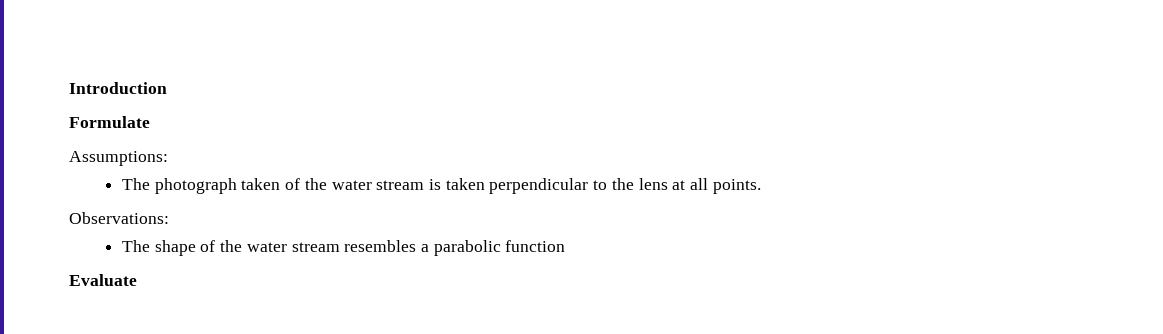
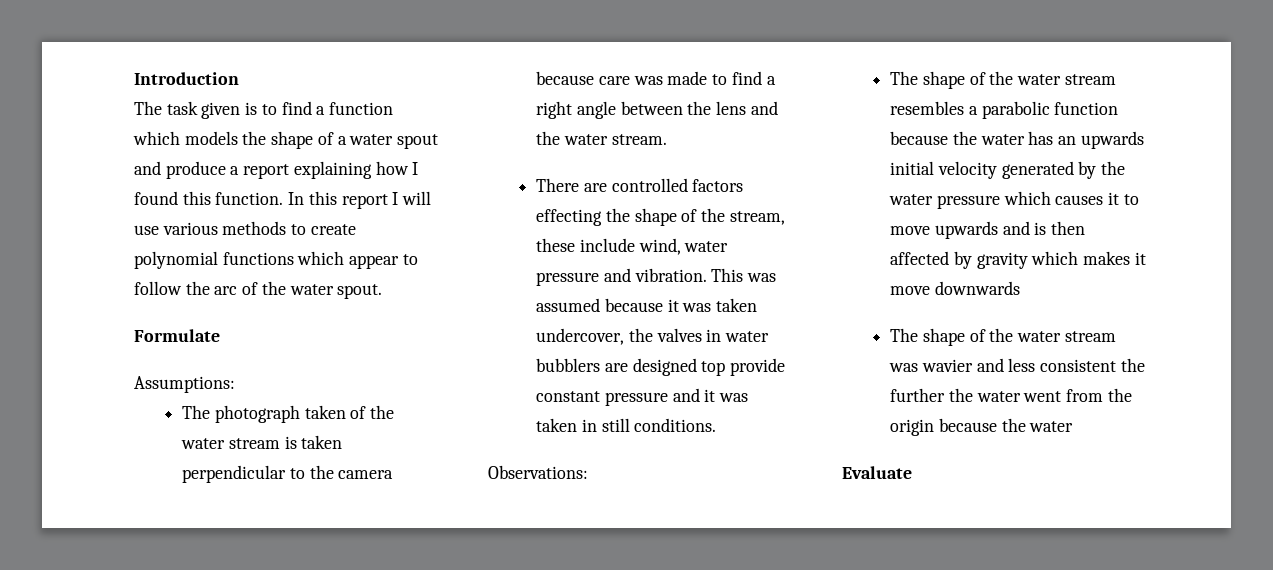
(167, 88) none -> [134,101,394,119] [133,131,439,149] [134,161,419,179] [134,191,432,209] [134,221,356,235] [134,251,418,269] [134,281,383,299] // The task given is to find a function which models the shape of a water spout and produce a report explaining how I found this function. In this report I will use various methods to create polynomial functions which appear to follow the arc of the water spout.
[638,178,761,194] lens at all points. -> [338,470,394,479] [536,71,776,85] [536,101,778,119] [536,131,667,145] [536,178,744,192] [536,208,785,226] [536,238,729,255] [536,268,777,286] [536,298,758,312] [536,328,770,345] [536,358,786,376] [536,388,749,406] [536,418,717,432] camera because care was made to find a right angle between the lens and the water stream. // There are controlled factors effecting the shape of the stream, these include wind, water pressure and vibration. This was assumed because it was taken undercover, the valves in water bubblers are designed top provide constant pressure and it was taken in still conditions.
(566, 246) none -> [890,131,1144,149] [890,161,1126,179] [889,191,1139,209] [890,221,1086,239] [890,251,1146,269] [890,281,1020,295] [890,328,1116,346] [889,358,1145,372] [890,388,1132,402] [890,418,1074,436] because the water has an upwards initial velocity generated by the water pressure which causes it to move upwards and is then affected by gravity which makes it move downwards // The shape of the water stream was wavier and less consistent the further the water went from the origin because the water

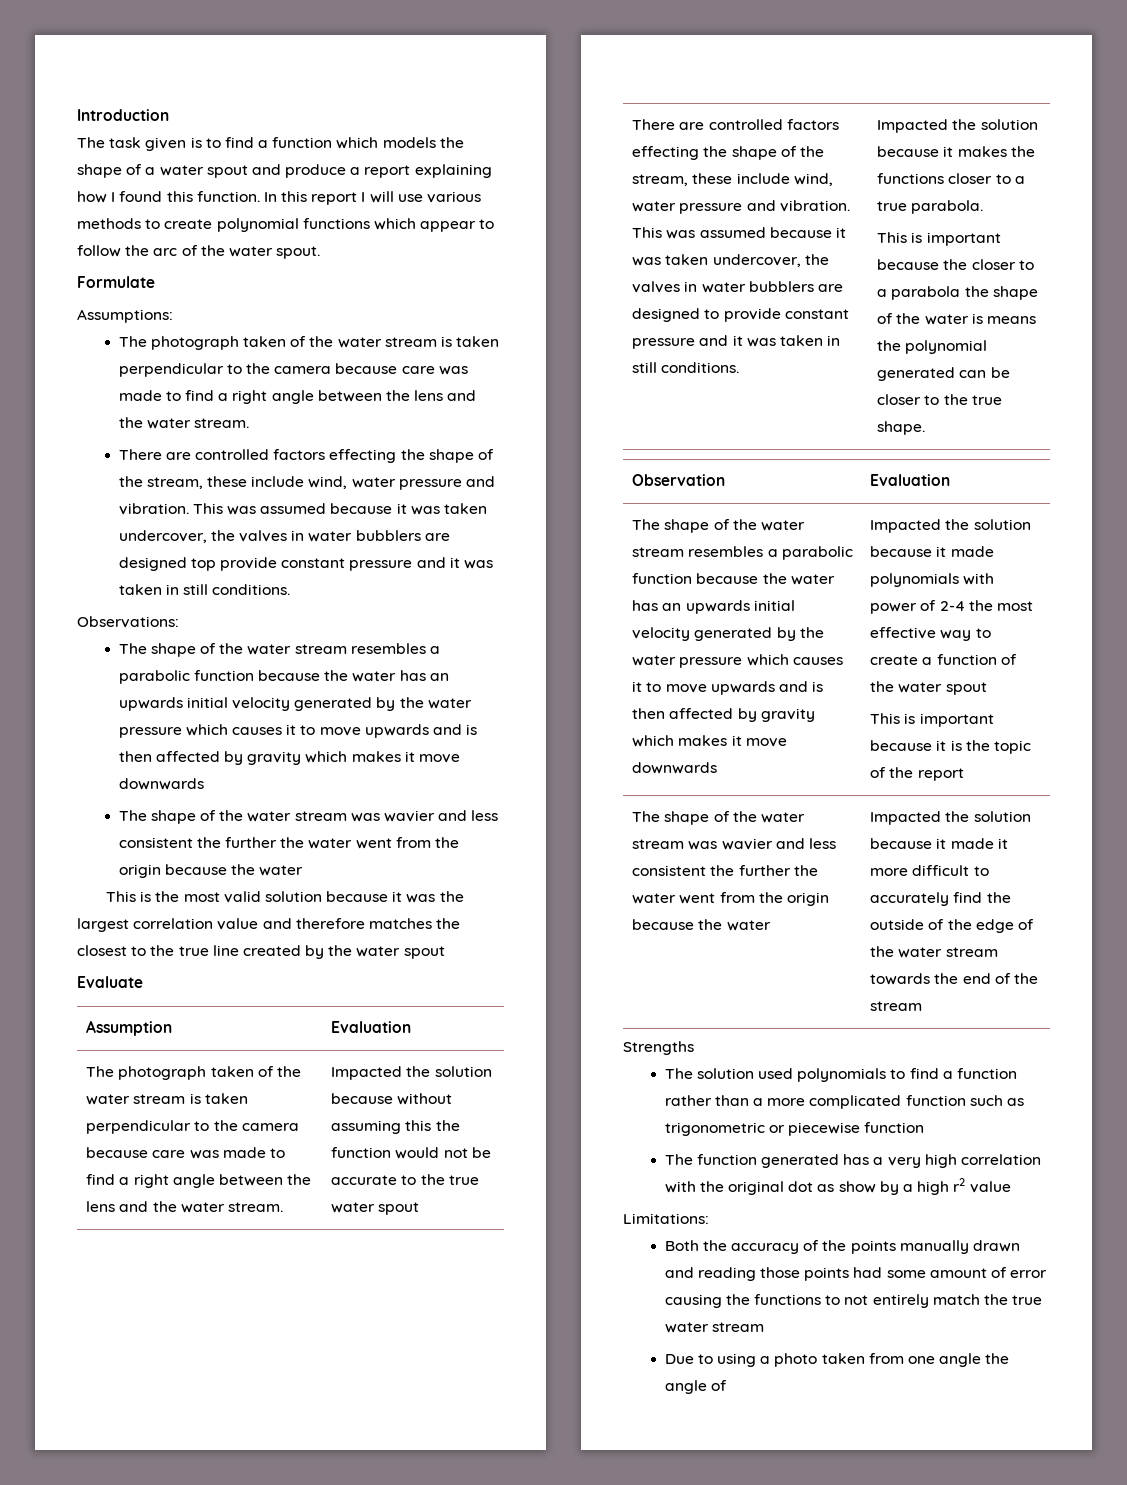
[842,466,912,479] Evaluate -> [106,891,464,903] [77,918,461,932] [77,945,445,959] [77,976,143,988] [86,1020,173,1036] [331,1021,412,1033] [86,1066,301,1080] [86,1093,248,1105] [86,1120,299,1134] [86,1147,285,1159] [86,1174,312,1188] [86,1201,283,1213] [331,1066,492,1080] [331,1093,453,1105] [331,1120,460,1134] [331,1147,491,1159] [331,1174,479,1185] [331,1202,420,1215] [632,119,839,130] [632,146,824,160] [632,173,833,186] [632,200,850,214] [632,227,846,239] [632,254,829,267] [632,281,843,293] [632,308,849,322] [632,335,841,349] [632,362,740,373] [877,119,1038,133] [877,146,1035,157] [877,173,1025,184] [877,200,984,214] [877,232,1001,246] [877,259,1034,270] [877,286,1038,300] [877,313,1036,325] [877,340,988,354] [877,367,1010,381] [877,394,1002,405] [877,421,926,435] [632,474,726,486] [870,474,951,486] [632,519,805,533] [632,546,853,560] [632,573,835,585] [632,600,795,614] [632,627,824,641] [632,654,843,668] [632,681,824,695] [632,708,815,722] [632,735,787,747] [632,762,718,774] [870,519,1031,533] [870,546,994,557] [870,573,995,587] [870,600,1033,614] [870,627,991,641] [870,654,1017,665] [870,681,987,695] [870,713,994,727] [870,740,1031,754] [870,767,964,781] [632,811,805,825] [632,838,836,850] [632,865,818,876] [632,892,829,906] [632,919,771,931] [870,811,1031,825] [870,838,1008,849] [870,865,989,876] [870,892,1011,906] [870,919,1034,933] [870,946,998,958] [870,973,1038,985] [870,1001,923,1011] [623,1041,694,1055] [664,1068,1017,1082] [664,1095,1024,1109] [664,1122,925,1136] [664,1154,1041,1168] [664,1178,1011,1195] [623,1213,709,1224] [664,1240,1020,1254] [664,1267,1048,1281] [664,1294,1043,1308] [664,1322,764,1333] [664,1353,1010,1367] [664,1380,727,1394] This is the most valid solution because it was the largest correlation value and therefore matches the closest to the true line created by the water spout // Evaluate // Assumption | Evaluation // The photograph taken of the water stream is taken perpendicular to the camera because care was made to find a right angle between the lens and the water stream. | Impacted the solution because without assuming this the function would not be accurate to the true water spout // There are controlled factors effecting the shape of the stream, these include wind, water pressure and vibration. This was assumed because it was taken undercover, the valves in water bubblers are designed to provide constant pressure and it was taken in still conditions. | Impacted the solution because it makes the functions closer to a true parabola. // This is important because the closer to a parabola the shape of the water is means the polynomial generated can be closer to the true shape. // Observation | Evaluation // The shape of the water stream resembles a parabolic function because the water has an upwards initial velocity generated by the water pressure which causes it to move upwards and is then affected by gravity which makes it move downwards | Impacted the solution because it made polynomials with power of 2-4 the most effective way to create a function of the water spout // This is important because it is the topic of the report // The shape of the water stream was wavier and less consistent the further the water went from the origin because the water | Impacted the solution because it made it more difficult to accurately find the outside of the edge of the water stream towards the end of the stream // Strengths // The solution used polynomials to find a function rather than a more complicated function such as trigonometric or piecewise function // The function generated has a very high correlation with the original dot as show by a high r2 value // Limitations: // Both the accuracy of the points manually drawn and reading those points had some amount of error causing the functions to not entirely match the true water stream // Due to using a photo taken from one angle the angle of

